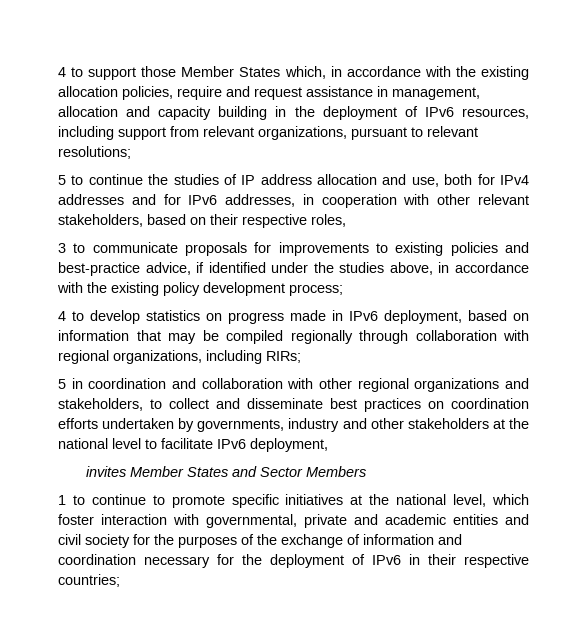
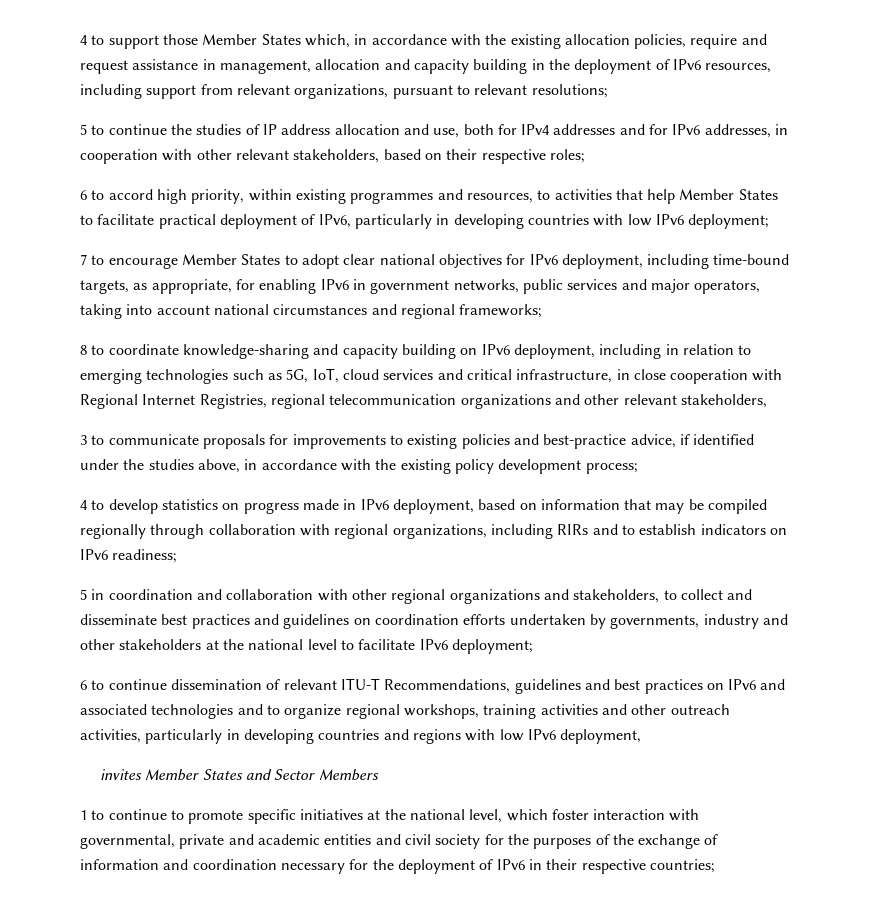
[311,214,346,227] roles, -> [549,149,585,163] [80,189,778,204] [80,214,770,229] [80,254,790,269] [80,279,761,294] [80,304,543,319] [80,344,752,359] [80,368,783,384] [80,394,767,409] roles; // 6 to accord high priority, within existing programmes and resources, to activities that help Member States to facilitate practical deployment of IPv6, particularly in developing countries with low IPv6 deployment; // 7 to encourage Member States to adopt clear national objectives for IPv6 deployment, including time‑bound targets, as appropriate, for enabling IPv6 in government networks, public services and major operators, taking into account national circumstances and regional frameworks; // 8 to coordinate knowledge‑sharing and capacity building on IPv6 deployment, including in relation to emerging technologies such as 5G, IoT, cloud services and critical infrastructure, in close cooperation with Regional Internet Registries, regional telecommunication organizations and other relevant stakeholders,
[266,351,301,363] RIRs; -> [557,524,787,535] [80,549,178,563] RIRs and to establish indicators on IPv6 readiness;
(421, 405) none -> [253,614,350,629] and guidelines
(246, 444) none -> [451,639,533,654] [80,678,786,694] [80,704,730,719] [80,729,556,744] deployment; // 6 to continue dissemination of relevant ITU‑T Recommendations, guidelines and best practices on IPv6 and associated technologies and to organize regional workshops, training activities and other outreach activities, particularly in developing countries and regions with low IPv6

